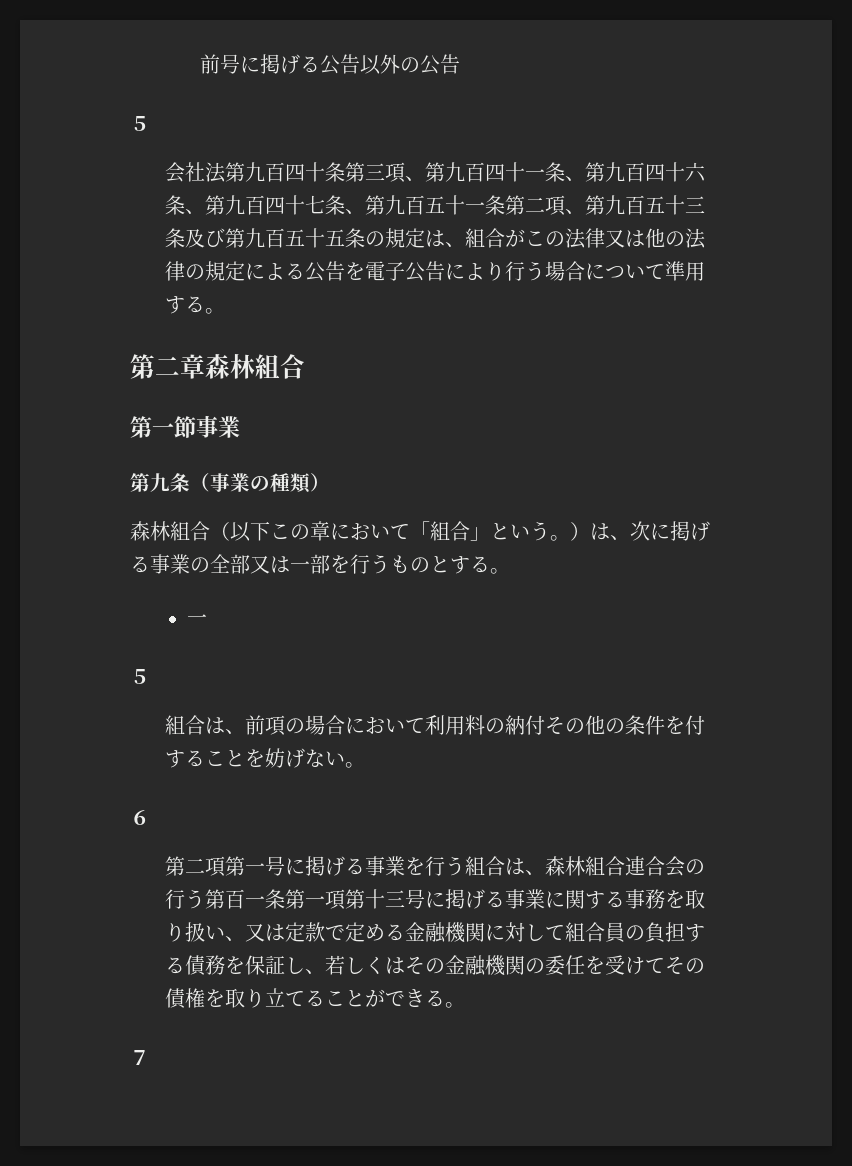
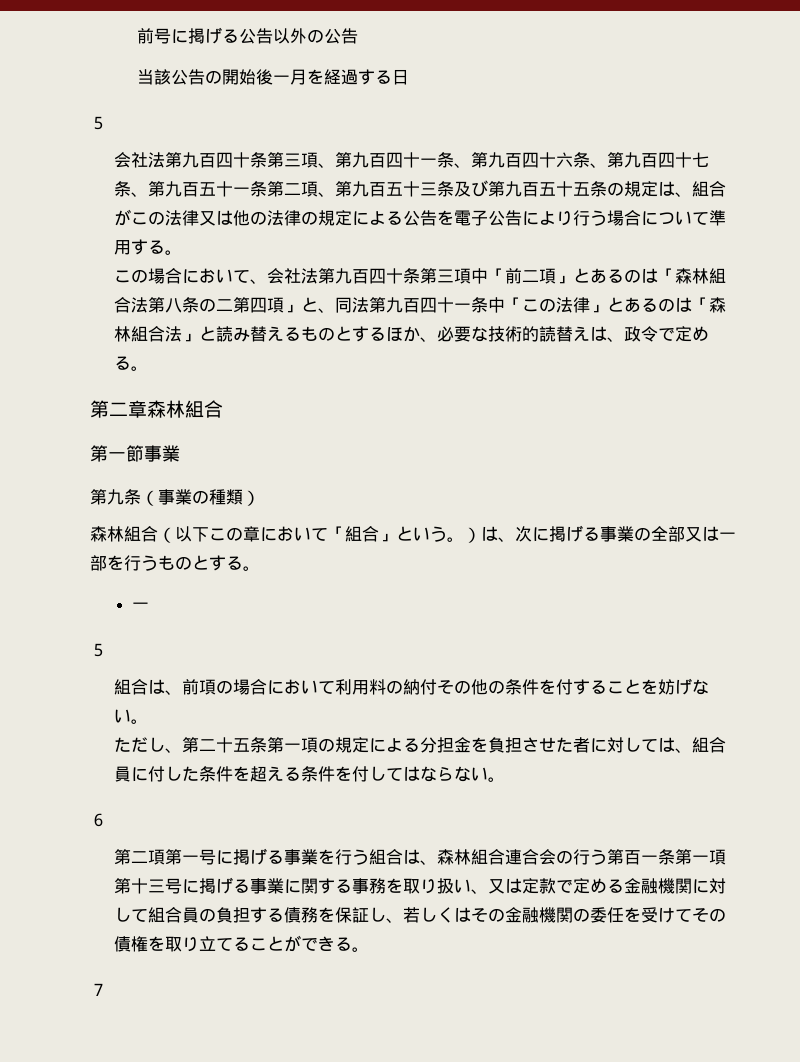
(461, 64) none -> [137,69,410,85] // 当該公告の開始後一月を経過する日
(226, 311) none -> [113,268,726,284] [113,297,726,313] [113,326,709,342] [113,356,148,371] // この場合において、会社法第九百四十条第三項中「前二項」とあるのは「森林組合法第八条の二第四項」と、同法第九百四十一条中「この法律」とあるのは「森林組合法」と読み替えるものとするほか、必要な技術的読替えは、政令で定める。
(366, 765) none -> [113,737,726,753] [113,766,505,782] // ただし、第二十五条第一項の規定による分担金を負担させた者に対しては、組合員に付した条件を超える条件を付してはならない。

